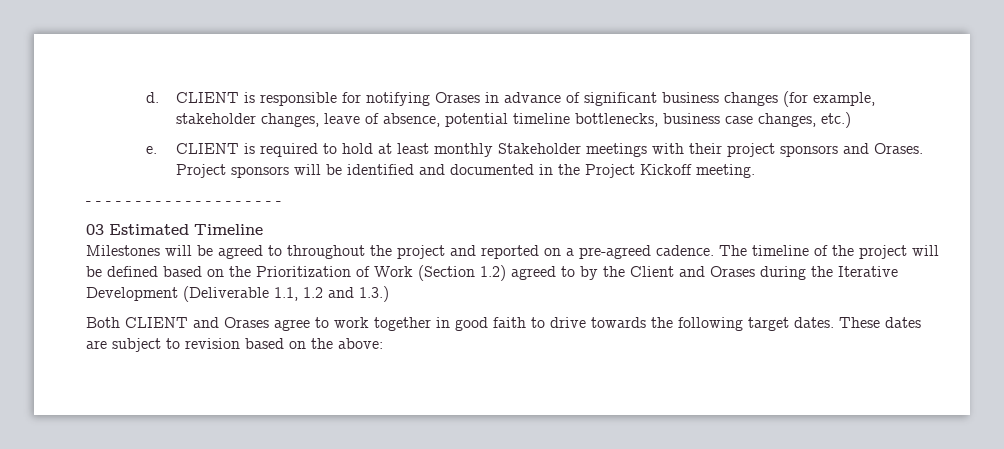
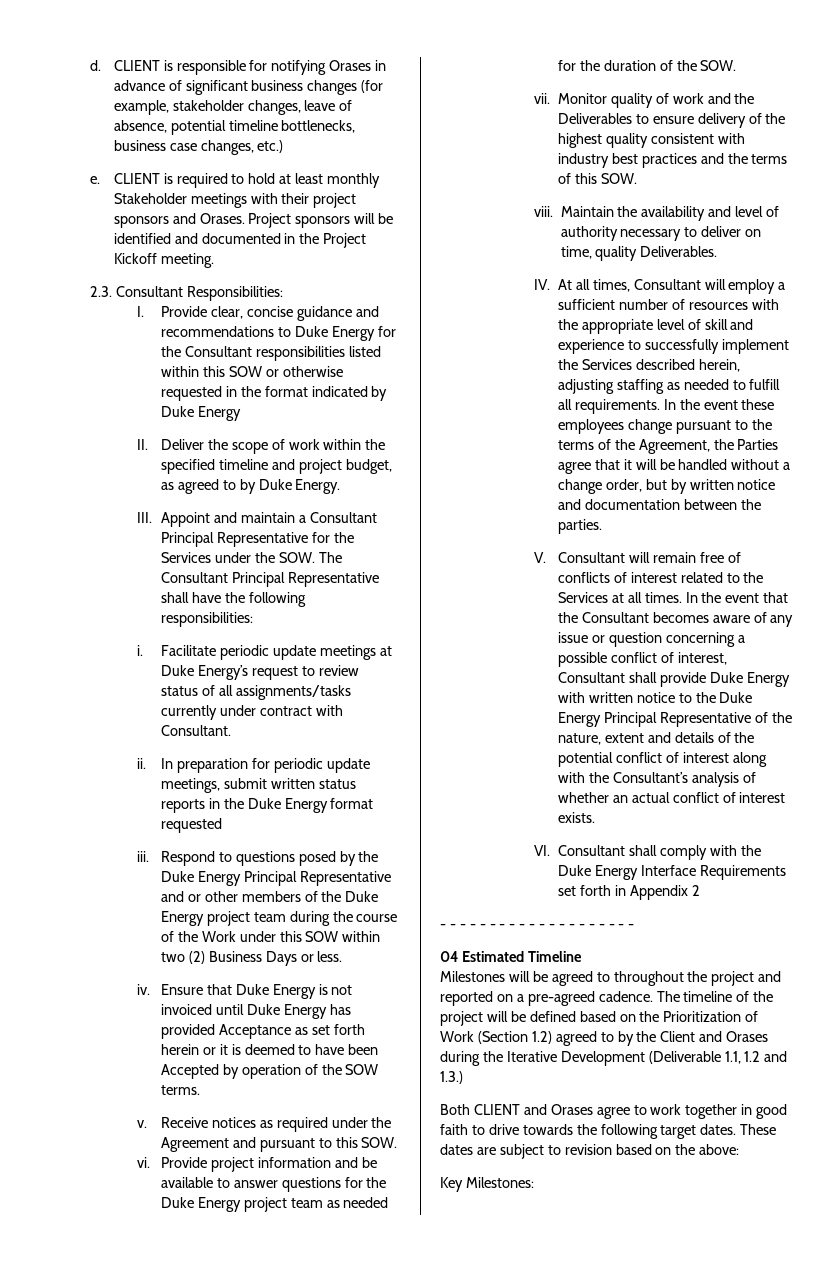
(756, 171) none -> [90,286,283,301] [137,306,379,321] [160,326,396,341] [160,346,381,361] [160,366,343,377] [160,386,388,401] [160,406,241,421] [137,439,386,454] [160,459,392,474] [160,479,341,494] [137,512,377,527] [160,532,354,547] [160,552,342,563] [160,572,379,587] [160,592,306,607] [160,612,253,627] [137,645,392,660] [160,665,359,680] [160,685,351,700] [160,705,343,720] [160,725,231,736] [137,758,370,773] [160,778,356,793] [160,798,374,813] [160,818,222,833] [137,851,379,866] [160,871,391,886] [160,891,379,902] [160,911,398,926] [160,931,381,942] [160,951,343,966] [137,984,353,999] [160,1004,351,1019] [160,1024,365,1039] [160,1044,379,1055] [160,1064,379,1079] [160,1085,200,1095] [137,1117,392,1132] [160,1137,398,1152] [137,1157,377,1172] [160,1177,387,1192] [160,1197,389,1212] [557,60,737,71] [534,93,755,108] [557,113,786,128] [557,133,745,148] [557,153,788,168] [557,173,637,184] [534,206,780,221] [560,226,762,241] [560,246,718,261] [534,279,786,294] [557,299,779,310] [557,319,754,334] [557,339,789,354] [557,359,740,372] [557,379,781,394] [557,399,775,414] [557,419,772,434] [557,439,779,454] [557,459,791,474] [557,479,776,494] [557,499,761,510] [557,519,602,534] [534,552,741,563] [557,572,764,583] [557,592,789,603] [557,612,794,627] [557,632,745,647] [557,652,727,667] [557,672,790,687] [557,692,753,703] [557,712,792,727] [557,732,755,745] [557,752,767,767] [557,772,756,787] [557,792,786,803] [557,812,595,823] [534,845,761,860] [557,865,786,880] [557,885,700,900] // 2.3. Consultant Responsibilities: // I. Provide clear, concise guidance and recommendations to Duke Energy for the Consultant responsibilities listed within this SOW or otherwise requested in the format indicated by Duke Energy // II. Deliver the scope of work within the specified timeline and project budget, as agreed to by Duke Energy. // III. Appoint and maintain a Consultant Principal Representative for the Services under the SOW. The Consultant Principal Representative shall have the following responsibilities: // i. Facilitate periodic update meetings at Duke Energy’s request to review status of all assignments/tasks currently under contract with Consultant. // ii. In preparation for periodic update meetings, submit written status reports in the Duke Energy format requested // iii. Respond to questions posed by the Duke Energy Principal Representative and or other members of the Duke Energy project team during the course of the Work under this SOW within two (2) Business Days or less. // iv. Ensure that Duke Energy is not invoiced until Duke Energy has provided Acceptance as set forth herein or it is deemed to have been Accepted by operation of the SOW terms. // v. Receive notices as required under the Agreement and pursuant to this SOW. // vi. Provide project information and be available to answer questions for the Duke Energy project team as needed for the duration of the SOW. // vii. Monitor quality of work and the Deliverables to ensure delivery of the highest quality consistent with industry best practices and the terms of this SOW. // viii. Maintain the availability and level of authority necessary to deliver on time, quality Deliverables. // IV. At all times, Consultant will employ a sufficient number of resources with the appropriate level of skill and experience to successfully implement the Services described herein, adjusting staffing as needed to fulfill all requirements. In the event these employees change pursuant to the terms of the Agreement, the Parties agree that it will be handled without a change order, but by written notice and documentation between the parties. // V. Consultant will remain free of conflicts of interest related to the Services at all times. In the event that the Consultant becomes aware of any issue or question concerning a possible conflict of interest, Consultant shall provide Duke Energy with written notice to the Duke Energy Principal Representative of the nature, extent and details of the potential conflict of interest along with the Consultant’s analysis of whether an actual conflict of interest exists. // VI. Consultant shall comply with the Duke Energy Interface Requirements set forth in Appendix 2
[86,224,104,235] 03 -> [440,951,458,962] 04
(383, 343) none -> [440,1177,534,1192] // Key Milestones:

